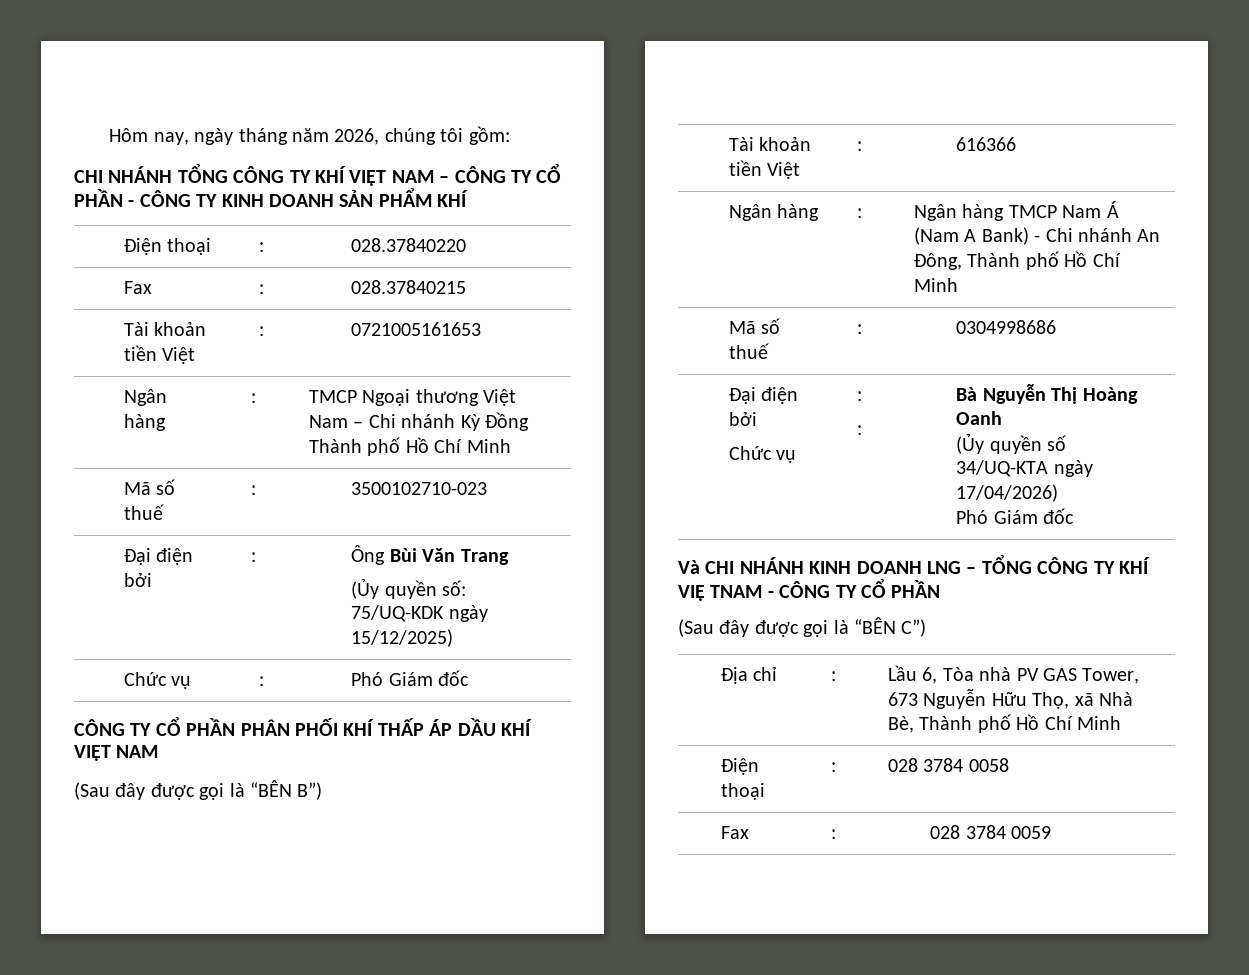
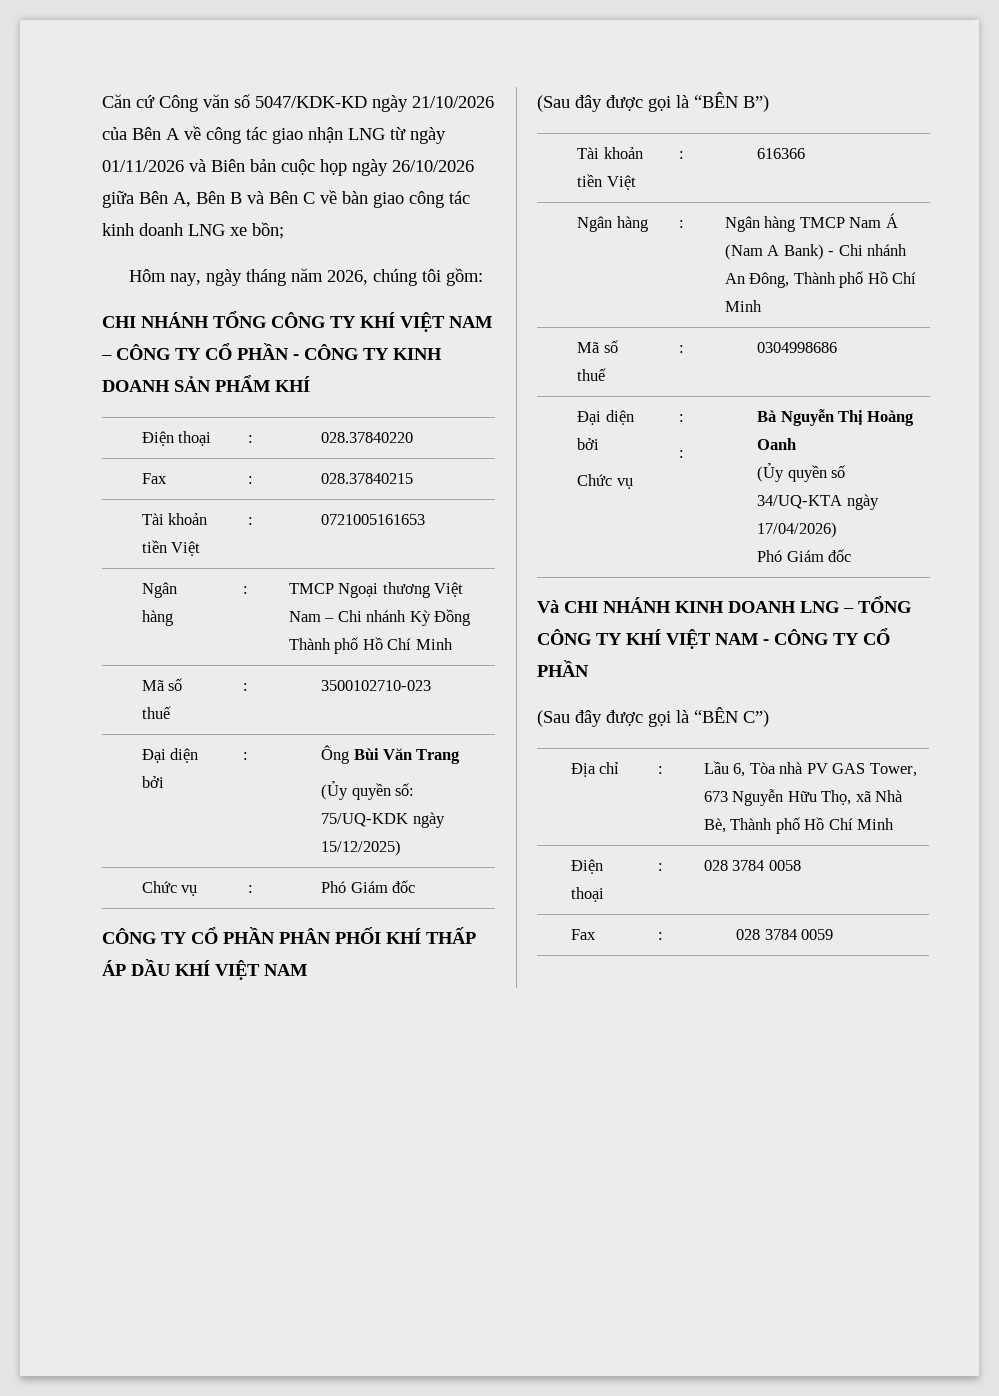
(109, 135) none -> [102,94,494,112] [102,126,446,144] [102,159,474,176] [102,190,470,208] [102,222,284,239] Căn cứ Công văn số 5047/KDK-KD ngày 21/10/2026 của Bên A về công tác giao nhận LNG từ ngày 01/11/2026 và Biên bản cuộc họp ngày 26/10/2026 giữa Bên A, Bên B và Bên C về bàn giao công tác kinh doanh LNG xe bồn; //
[156,548,194,565] điện -> [170,748,199,763] diện
[761,387,799,404] điện -> [605,410,634,425] diện
[678,585,763,601] VIỆ TNAM -> [666,629,758,649] VIỆT NAM

